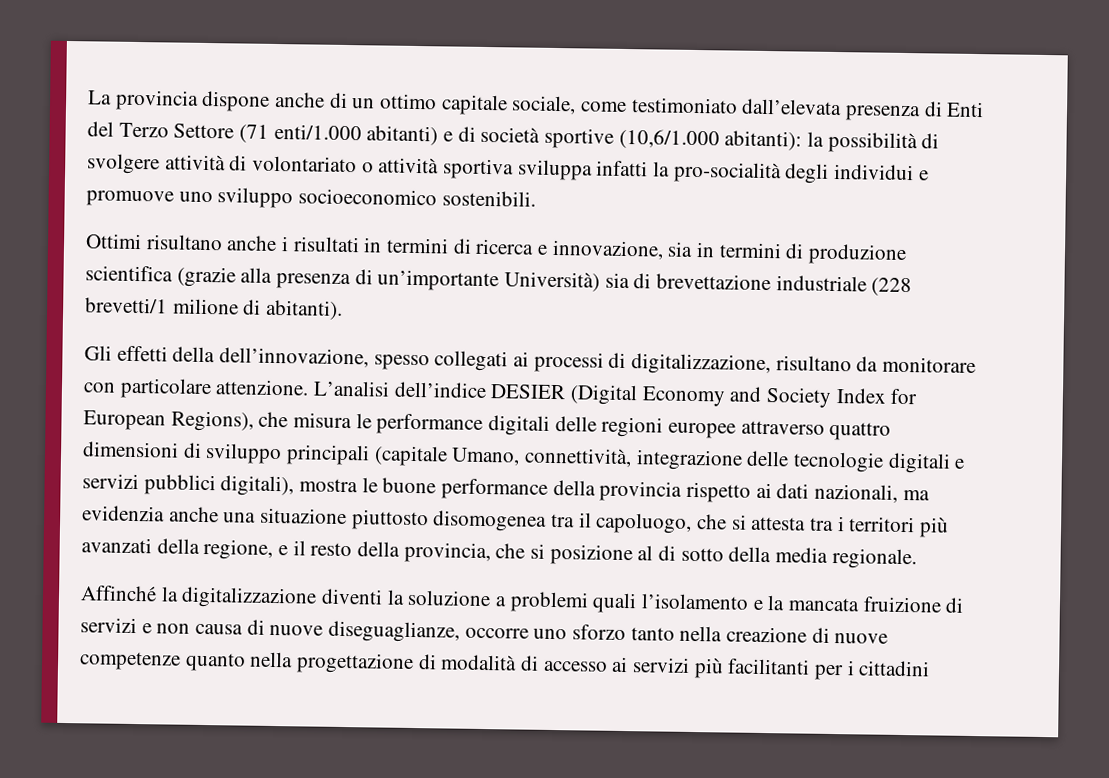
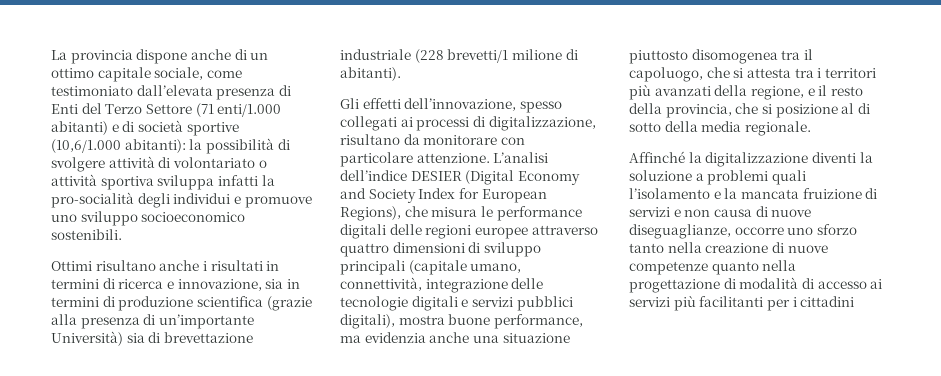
[172,346,216,363] della -> (401, 103) none
[451,447,521,466] Umano, -> [470,263,522,273] umano,
[361,477,899,503] le buone performance della provincia rispetto ai dati nazionali, -> [448,314,583,329] buone performance,

